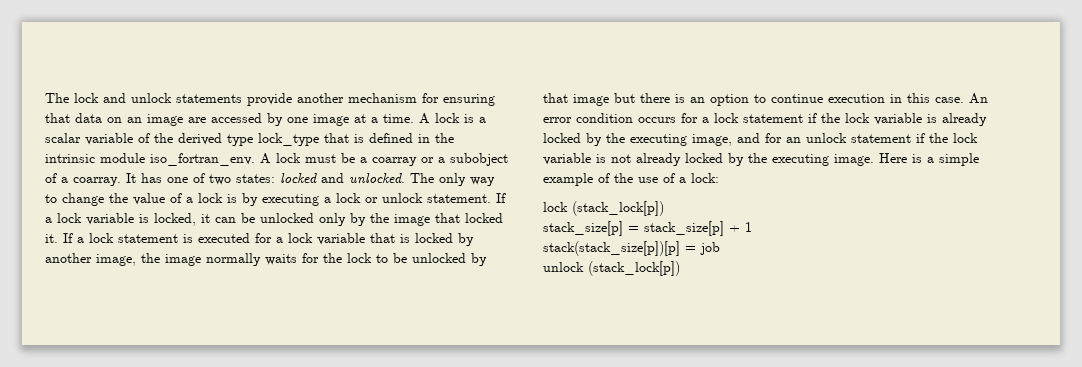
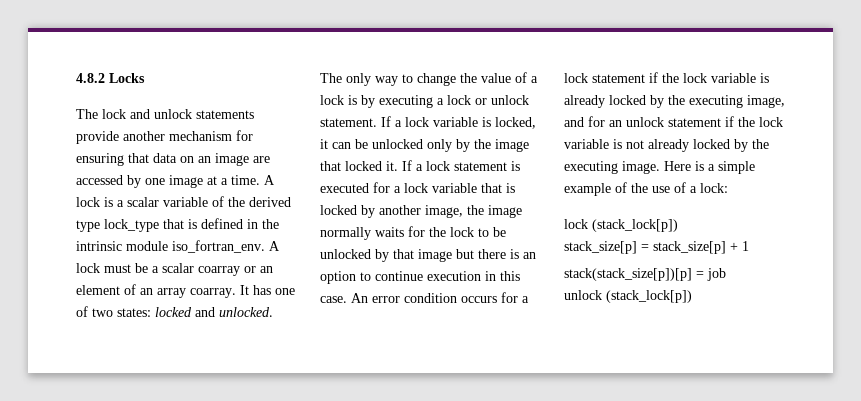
(45, 98) none -> [76,73,145,83] 4.8.2 Locks //
(367, 160) none -> [162,263,194,273] scalar
[438,153,508,166] [45,173,68,183] a subobject of a -> [260,266,273,273] [76,284,186,298] an element of an array

